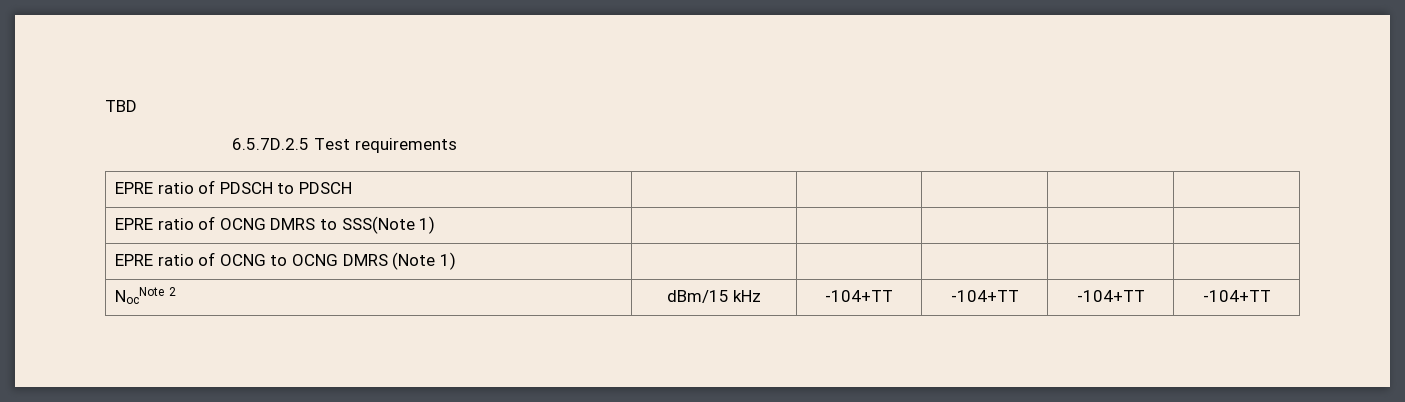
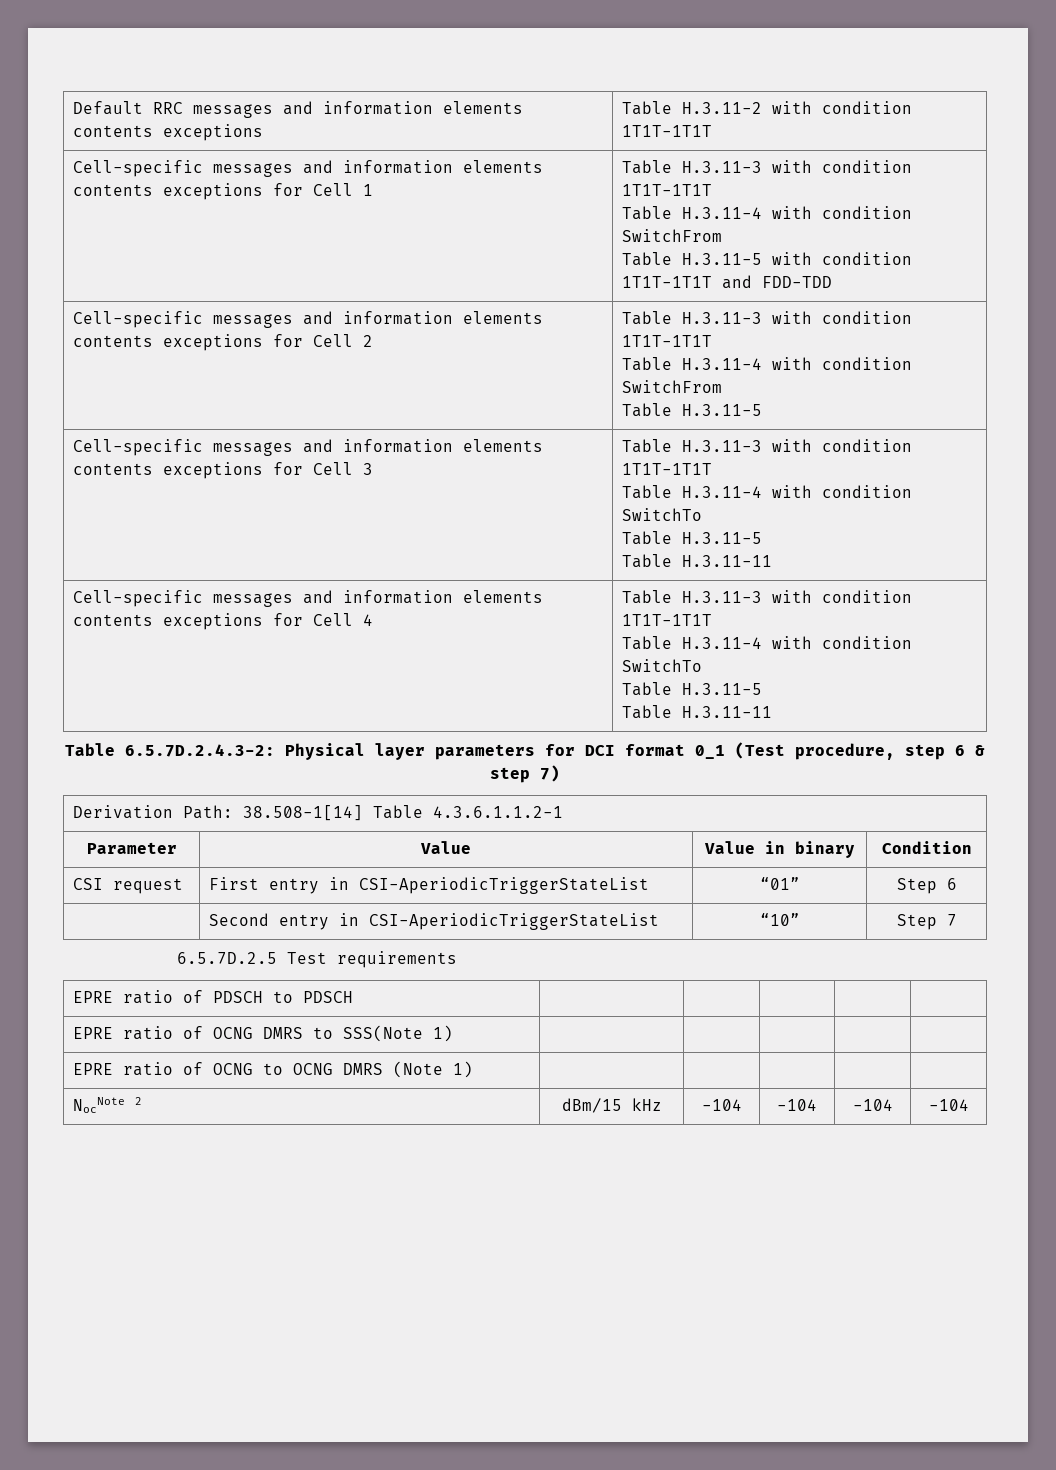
[105,100,137,112] TBD -> [72,101,523,118] [72,124,263,141] [621,101,912,115] [621,125,712,137] [72,160,543,177] [72,183,373,200] [621,160,912,174] [621,184,712,196] [621,206,912,220] [621,229,722,242] [621,252,912,266] [621,275,832,289] [72,311,543,328] [72,334,373,351] [621,311,912,325] [621,335,712,347] [621,357,912,371] [621,380,722,393] [621,403,762,417] [72,439,543,456] [72,462,373,479] [621,439,912,453] [621,463,712,475] [621,485,912,499] [621,508,702,521] [621,531,762,545] [621,554,772,568] [72,590,543,607] [72,613,373,630] [621,590,912,604] [621,614,712,626] [621,636,912,650] [621,659,702,672] [621,682,762,696] [621,705,772,719] [65,742,985,760] [490,765,560,783] [72,805,563,821] [86,842,177,854] [420,841,471,854] [703,841,855,858] [881,841,972,854] [72,878,183,894] [208,877,649,894] [759,877,800,890] [896,878,957,894] [208,913,659,930] [759,913,800,926] [896,914,957,930] Default RRC messages and information elements contents exceptions | Table H.3.11-2 with condition 1T1T-1T1T // Cell-specific messages and information elements contents exceptions for Cell 1 | Table H.3.11-3 with condition 1T1T-1T1T // Table H.3.11-4 with condition SwitchFrom // Table H.3.11-5 with condition 1T1T-1T1T and FDD-TDD // Cell-specific messages and information elements contents exceptions for Cell 2 | Table H.3.11-3 with condition 1T1T-1T1T // Table H.3.11-4 with condition SwitchFrom // Table H.3.11-5 // Cell-specific messages and information elements contents exceptions for Cell 3 | Table H.3.11-3 with condition 1T1T-1T1T // Table H.3.11-4 with condition SwitchTo // Table H.3.11-5 // Table H.3.11-11 // Cell-specific messages and information elements contents exceptions for Cell 4 | Table H.3.11-3 with condition 1T1T-1T1T // Table H.3.11-4 with condition SwitchTo // Table H.3.11-5 // Table H.3.11-11 // Table 6.5.7D.2.4.3-2: Physical layer parameters for DCI format 0_1 (Test procedure, step 6 & step 7) // Derivation Path: 38.508-1[14] Table 4.3.6.1.1.2-1 // Parameter | Value | Value in binary | Condition // CSI request | First entry in CSI-AperiodicTriggerStateList | “01” | Step 6 // | Second entry in CSI-AperiodicTriggerStateList | “10” | Step 7
[825,290,893,302] [950,290,1019,302] [1076,290,1145,302] [1202,290,1271,302] -104+TT | -104+TT | -104+TT | -104+TT -> [701,1099,742,1111] [777,1099,817,1111] [852,1099,893,1111] [928,1099,969,1111] -104 | -104 | -104 | -104

